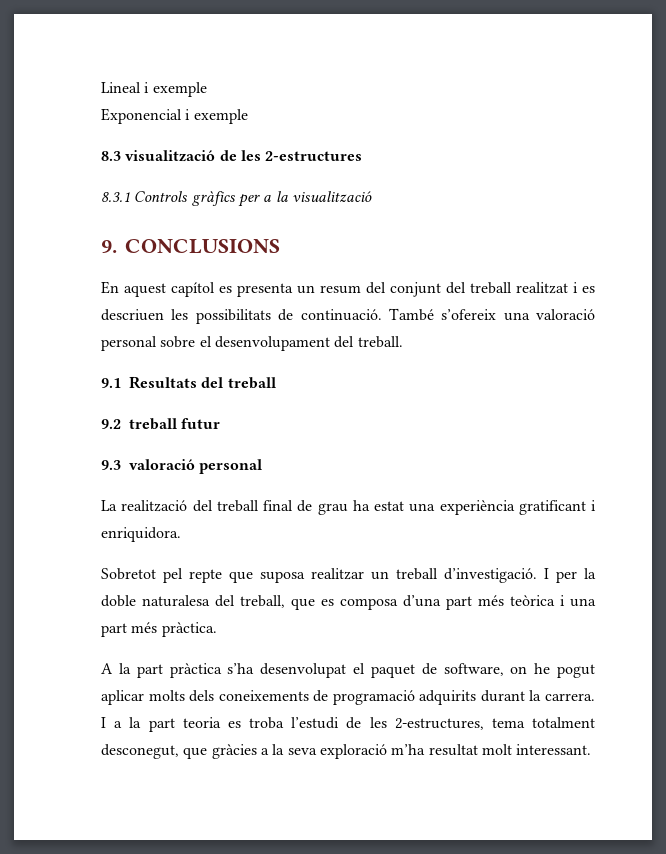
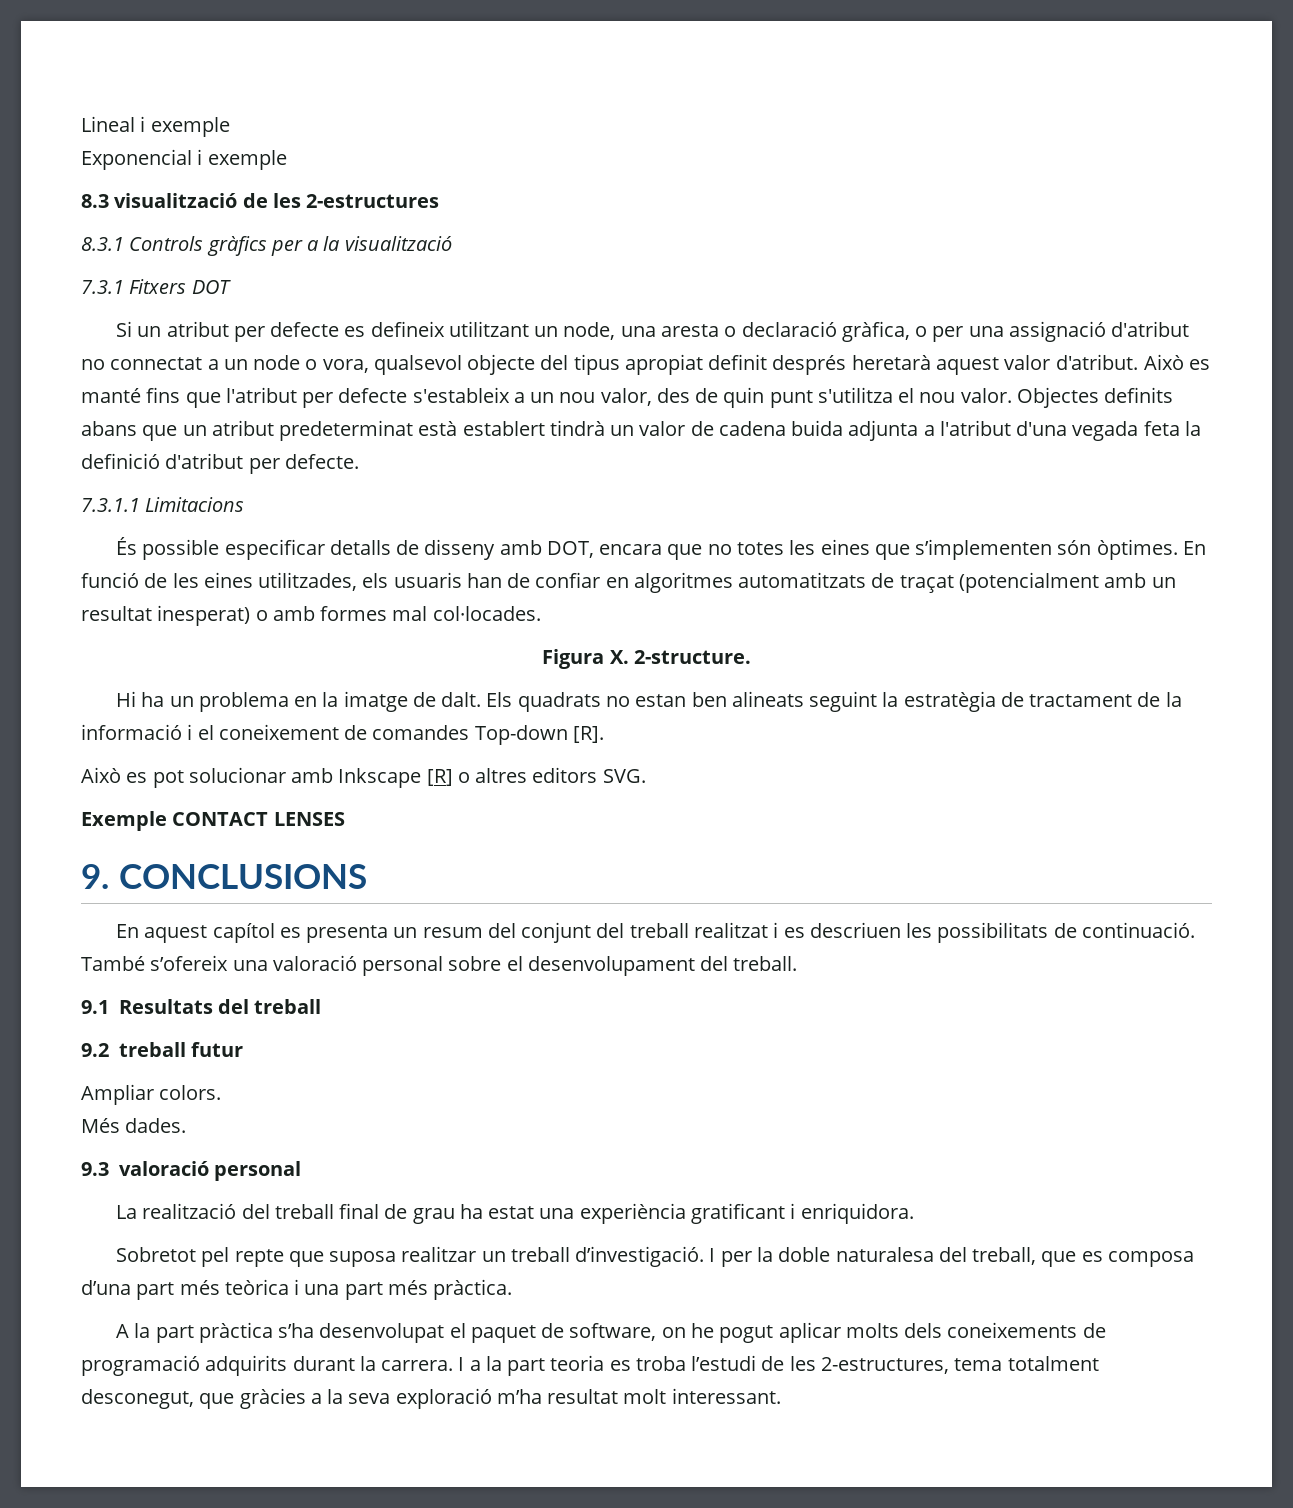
(372, 196) none -> [81,279,231,294] [116,321,1190,342] [81,354,1211,375] [81,387,1174,408] [81,420,1202,441] [81,453,359,474] [81,497,245,512] [116,537,1206,560] [81,572,1176,593] [81,605,541,626] [542,649,751,669] [116,691,1182,712] [81,724,604,745] [81,767,646,788] [81,811,345,831] // 7.3.1 Fitxers DOT // Si un atribut per defecte es defineix utilitzant un node, una aresta o declaració gràfica, o per una assignació d'atribut no connectat a un node o vora, qualsevol objecte del tipus apropiat definit després heretarà aquest valor d'atribut. Això es manté fins que l'atribut per defecte s'estableix a un nou valor, des de quin punt s'utilitza el nou valor. Objectes definits abans que un atribut predeterminat està establert tindrà un valor de cadena buida adjunta a l'atribut d'una vegada feta la definició d'atribut per defecte. // 7.3.1.1 Limitacions // És possible especificar detalls de disseny amb DOT, encara que no totes les eines que s’implementen són òptimes. En funció de les eines utilitzades, els usuaris han de confiar en algoritmes automatitzats de traçat (potencialment amb un resultat inesperat) o amb formes mal col·locades. // Figura X. 2-structure. // Hi ha un problema en la imatge de dalt. Els quadrats no estan ben alineats seguint la estratègia de tractament de la informació i el coneixement de comandes Top-down [R]. // Això es pot solucionar amb Inkscape [R] o altres editors SVG. // Exemple CONTACT LENSES
(221, 423) none -> [81,1084,222,1105] [81,1118,187,1133] // Ampliar colors. // Més dades.

